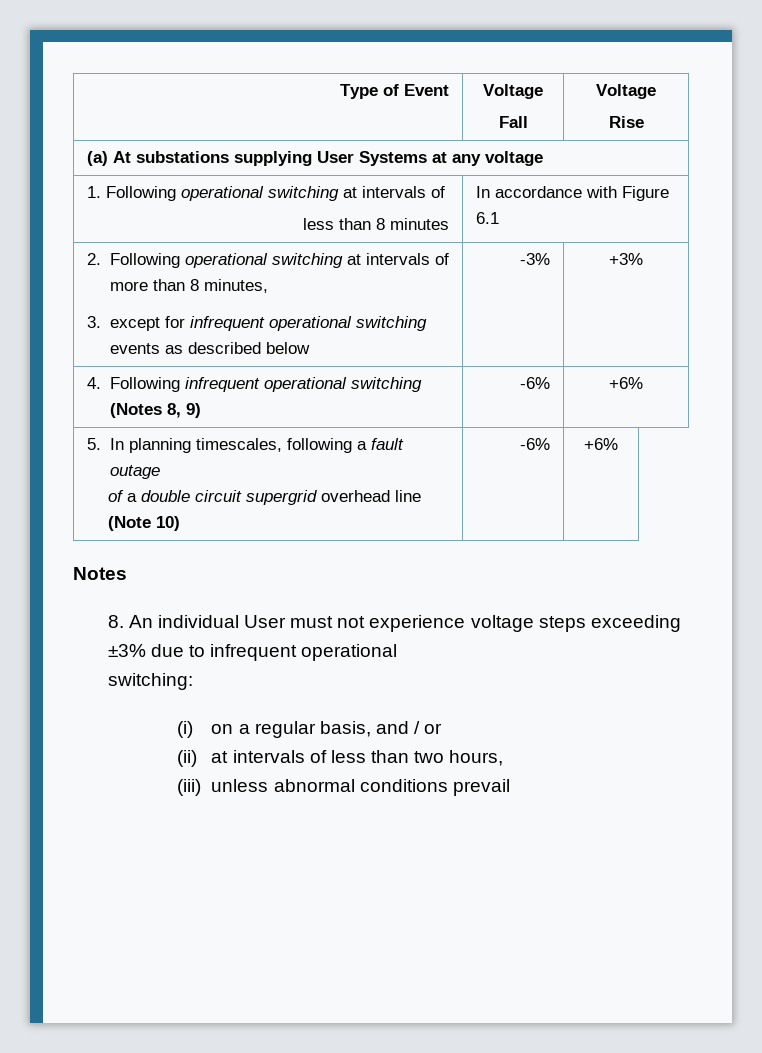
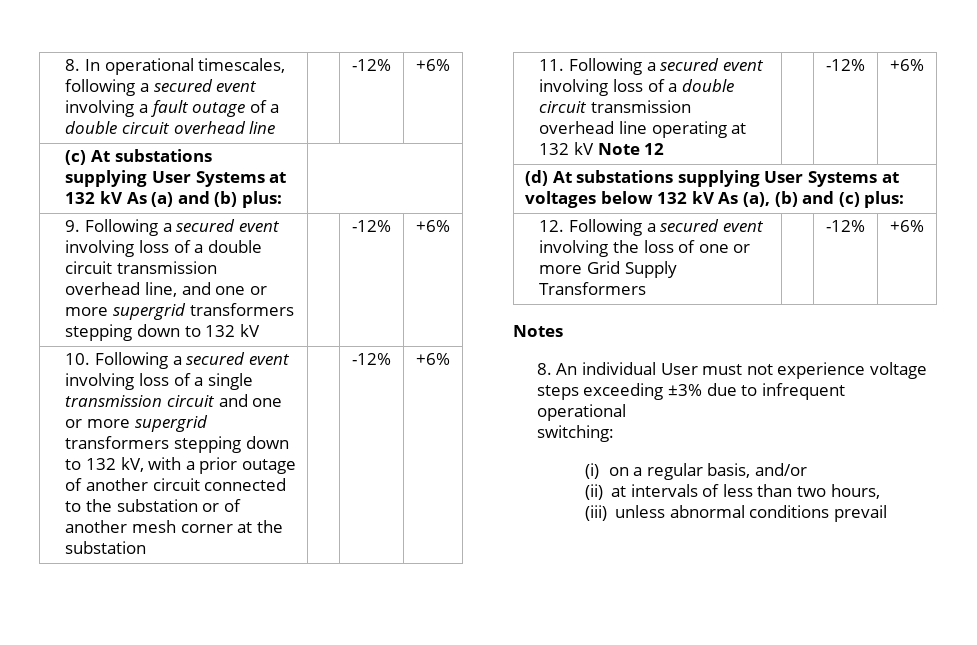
[339,84,449,99] [483,84,543,99] [498,116,528,128] [596,84,656,99] [608,116,644,128] [87,151,544,166] [87,186,446,201] [302,218,449,230] [476,186,670,201] [476,212,500,224] [87,253,449,268] [109,279,268,293] [87,316,427,331] [109,342,310,354] [519,253,550,265] [609,253,643,265] [87,377,422,392] [109,403,201,418] [519,377,550,389] [609,377,643,389] [87,438,404,453] [109,465,160,479] [108,490,422,505] [108,516,181,531] [519,438,550,450] Type of Event | Voltage // Fall | Voltage // Rise // (a) At substations supplying User Systems at any voltage // 1. Following operational switching at intervals of // less than 8 minutes | In accordance with Figure 6.1 // 2. Following operational switching at intervals of more than 8 minutes, // 3. except for infrequent operational switching events as described below | -3% | +3% // 4. Following infrequent operational switching (Notes 8, 9) | -6% | +6% // 5. In planning timescales, following a fault outage // of a double circuit supergrid overhead line (Note 10) | -6% -> [65,58,286,75] [65,79,258,96] [65,100,280,117] [65,121,276,134] [352,59,391,71] [416,59,450,71] [65,149,212,165] [65,170,287,187] [65,191,282,208] [65,219,280,236] [65,240,262,257] [65,261,217,274] [65,282,267,297] [65,303,294,320] [65,324,260,341] [352,220,391,232] [416,220,450,232] [65,352,290,369] [65,373,253,390] [65,394,283,407] [65,415,208,432] [65,436,289,453] [65,457,296,474] [65,478,287,491] [65,499,241,512] [65,520,283,533] [65,541,147,554] [352,353,391,365] [416,353,450,365] [539,58,764,75] [539,79,734,96] [539,100,691,113] [539,121,747,138] [539,142,665,155] [826,59,865,71] [890,59,924,71] [525,170,899,187] [525,191,905,208] [539,219,764,236] [539,240,751,257] [539,261,677,278] [539,282,647,295] [826,220,865,232] 8. In operational timescales, following a secured event involving a fault outage of a double circuit overhead line | | -12% | +6% // (c) At substations supplying User Systems at 132 kV As (a) and (b) plus: | // 9. Following a secured event involving loss of a double circuit transmission overhead line, and one or more supergrid transformers stepping down to 132 kV | | -12% | +6% // 10. Following a secured event involving loss of a single transmission circuit and one or more supergrid transformers stepping down to 132 kV, with a prior outage of another circuit connected to the substation or of another mesh corner at the substation | | -12% | +6% // 11. Following a secured event involving loss of a double circuit transmission overhead line operating at 132 kV Note 12 | | -12% | +6% // (d) At substations supplying User Systems at voltages below 132 kV As (a), (b) and (c) plus: // 12. Following a secured event involving the loss of one or more Grid Supply Transformers | | -12%
[375,721,443,734] and / or -> [754,463,807,476] and/or

